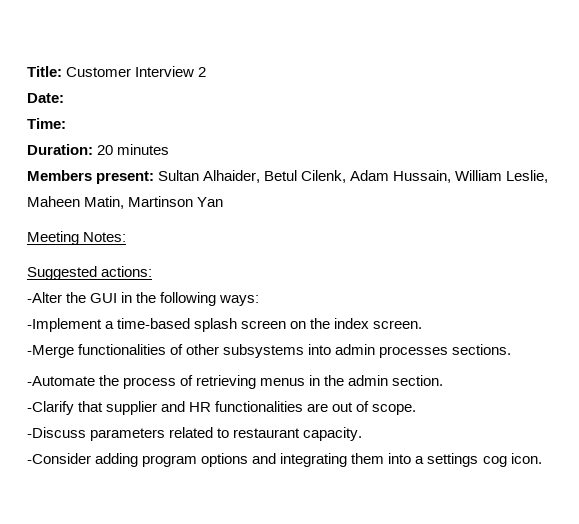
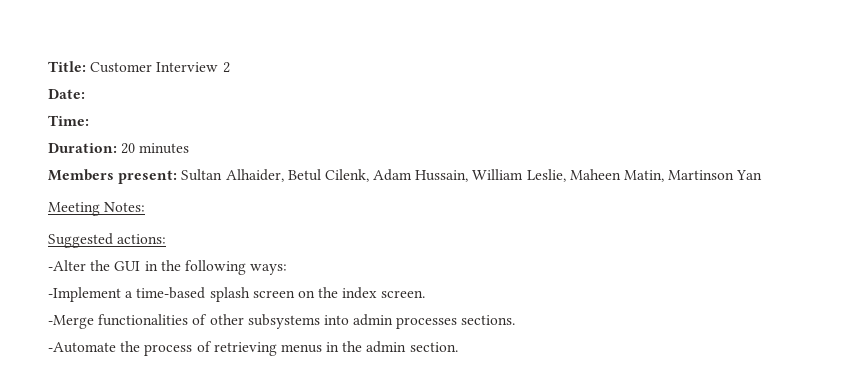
[27,401,417,415] [27,427,363,441] [27,453,542,467] // -Clarify that supplier and HR functionalities are out of scope. // -Discuss parameters related to restaurant capacity. // -Consider adding program options and integrating them into a settings cog icon. -> (458, 347) none

